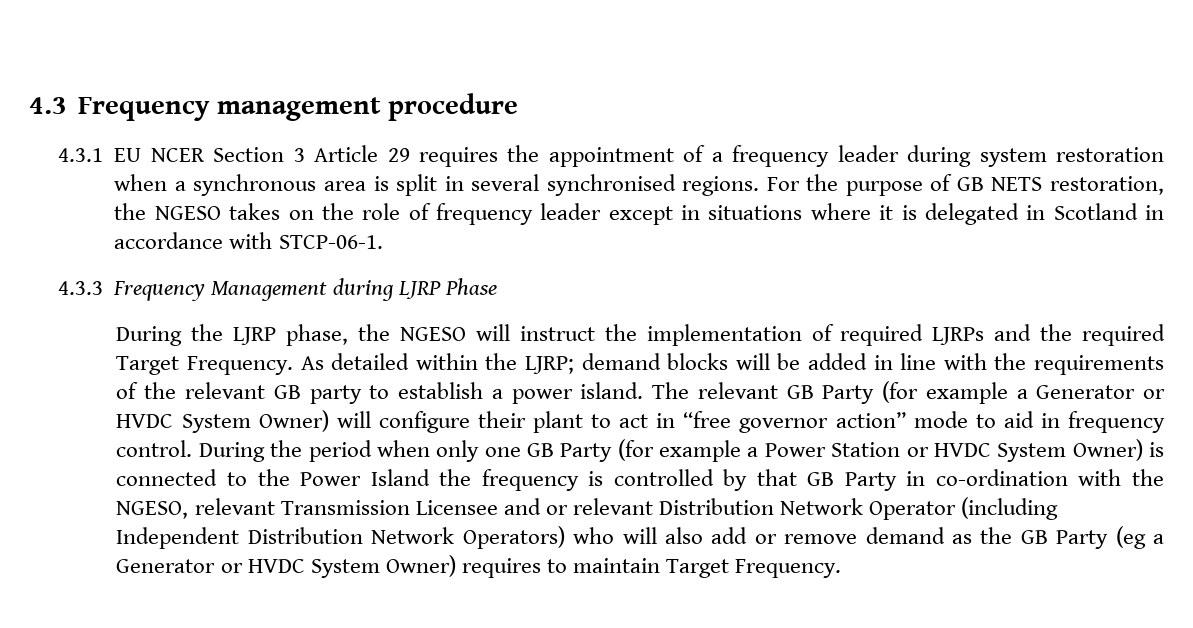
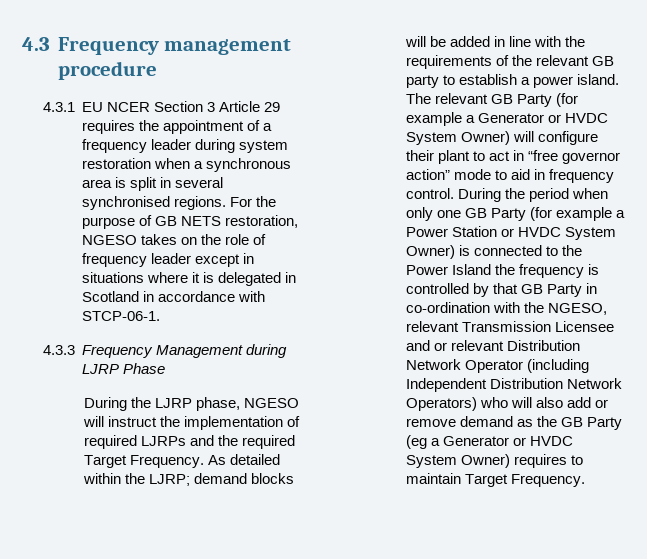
[114,203,147,220] the -> (299, 221) none
[358,324,391,341] the -> (240, 404) none

